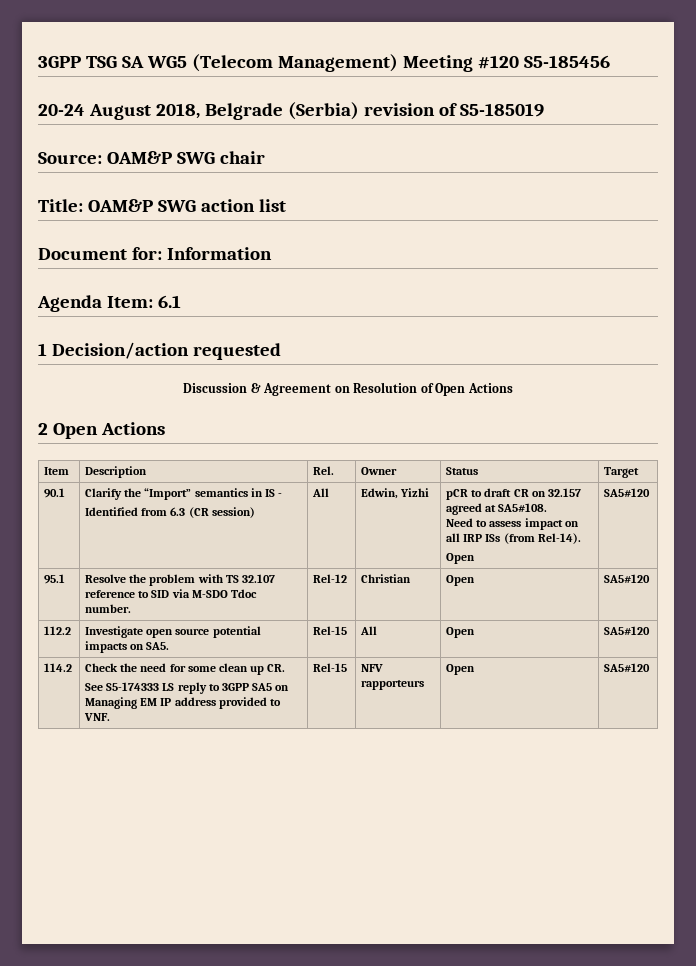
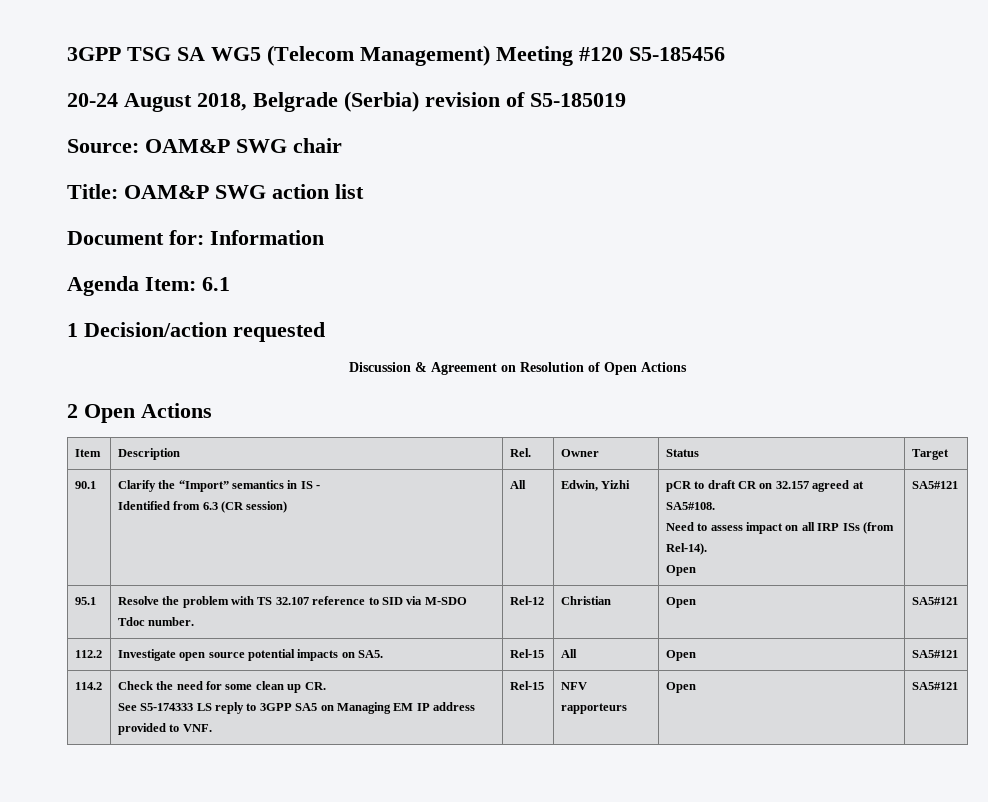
[604,488,651,497] SA5#120 -> [911,481,958,489] SA5#121
[604,574,651,583] SA5#120 -> [911,597,958,605] SA5#121
[604,626,651,635] SA5#120 -> [911,650,958,658] SA5#121
[604,663,651,672] SA5#120 -> [911,682,958,690] SA5#121

